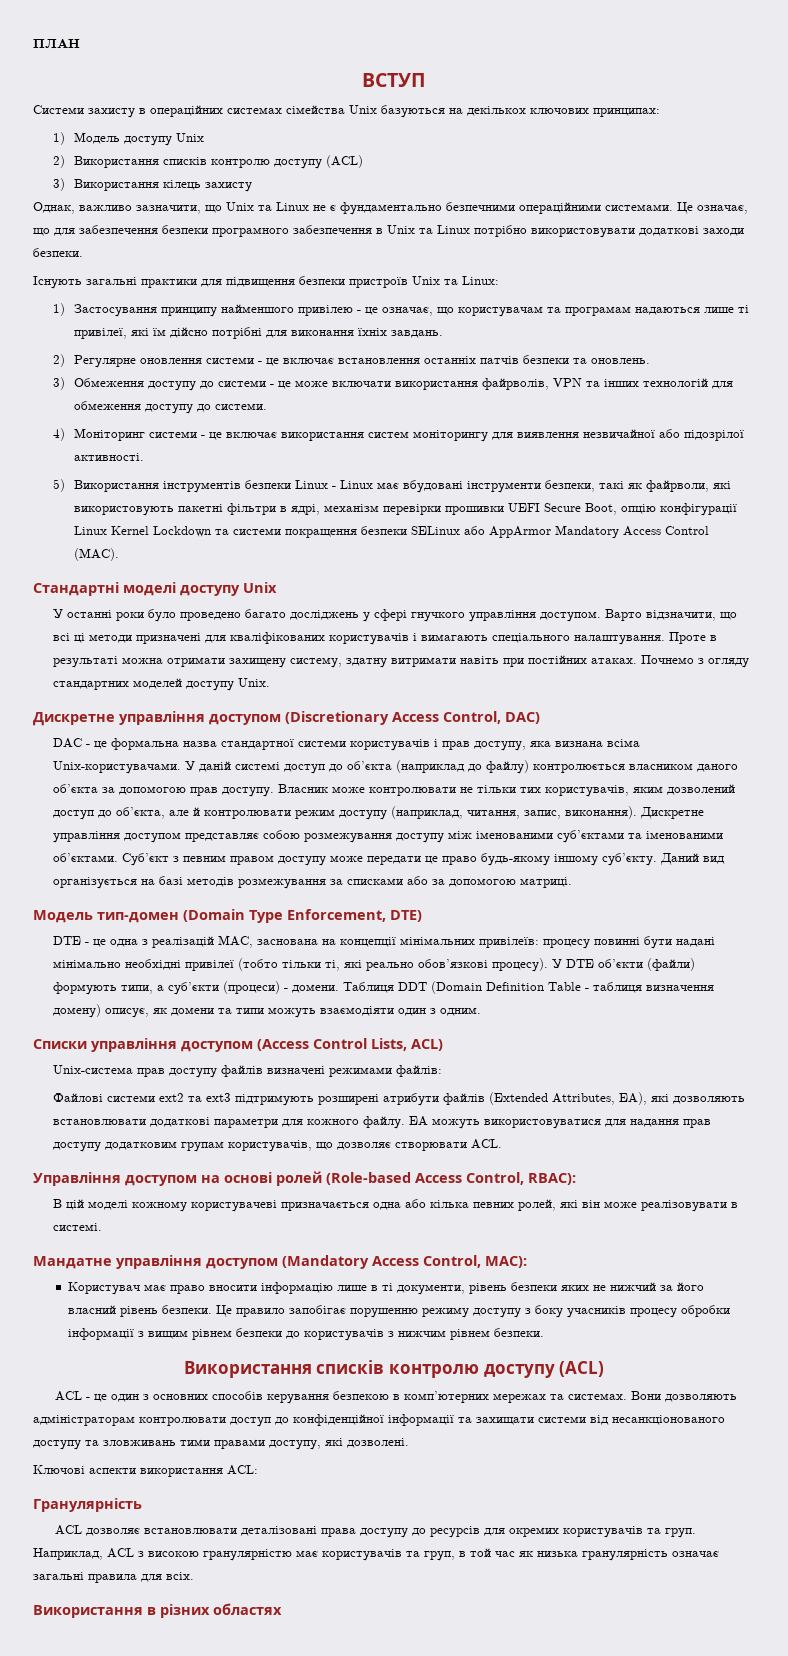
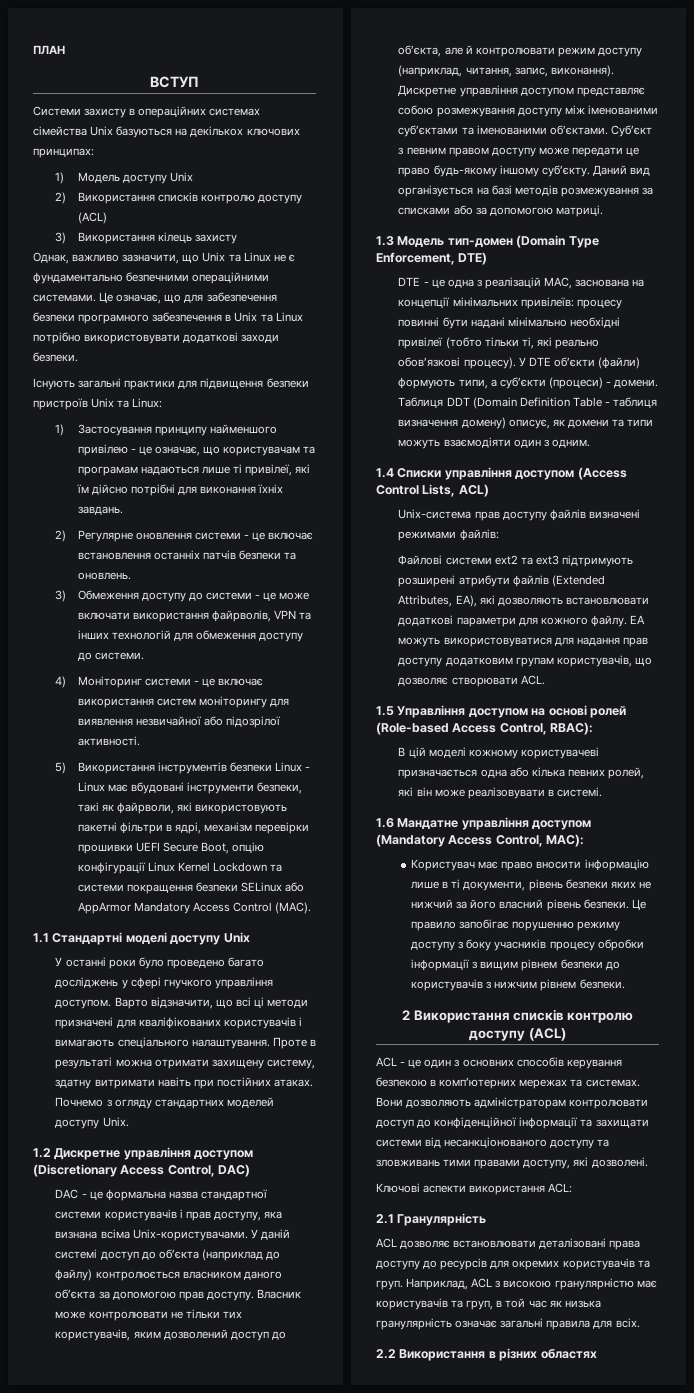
(119, 554) none -> [33,933,49,943] 1.1
(271, 682) none -> [33,1148,51,1158] 1.2
(573, 882) none -> [376,236,394,246] 1.3
(482, 1011) none -> [376,468,394,478] 1.4
(503, 1144) none -> [376,706,394,716] 1.5
(103, 1227) none -> [376,818,394,828] 1.6
(544, 1332) none -> [402,1010,411,1020] 2
(258, 1470) none -> [376,1214,394,1224] 2.1
(194, 1576) none -> [376,1349,396,1359] 2.2

